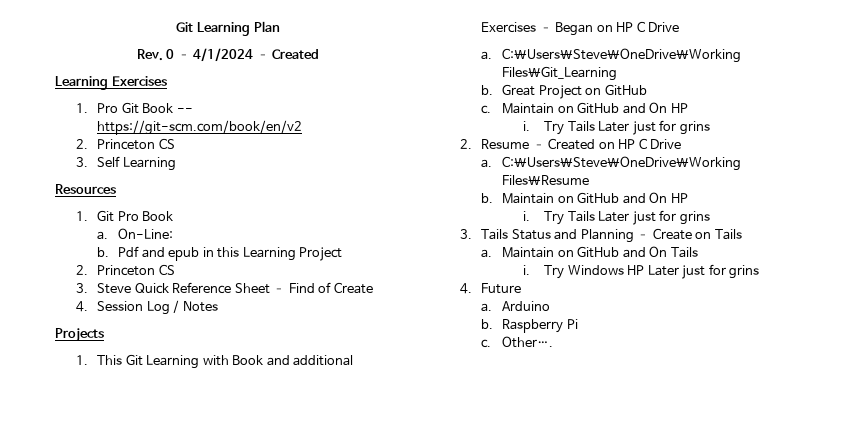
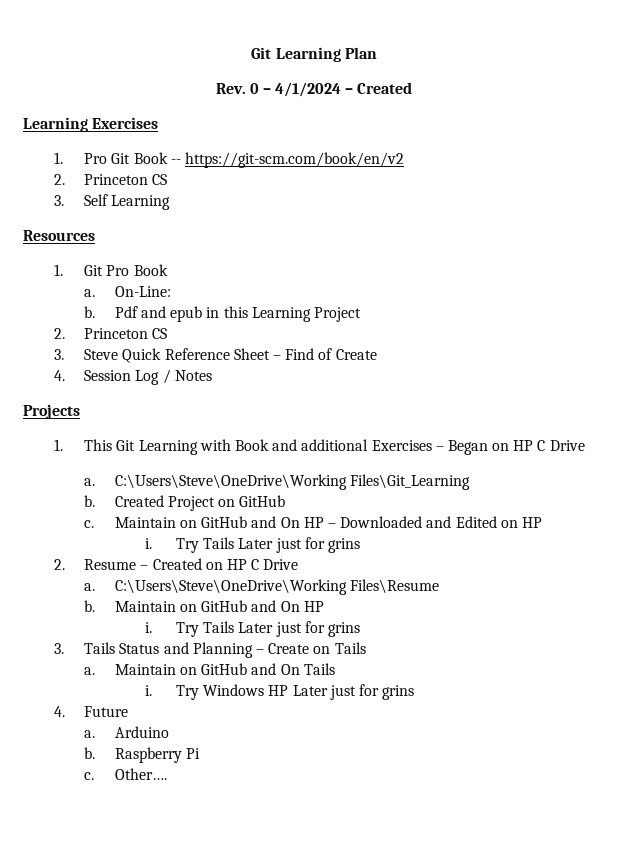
[502,84,536,96] Great -> [114,495,164,507] Created
(688, 108) none -> [327,516,542,528] – Downloaded and Edited on HP

